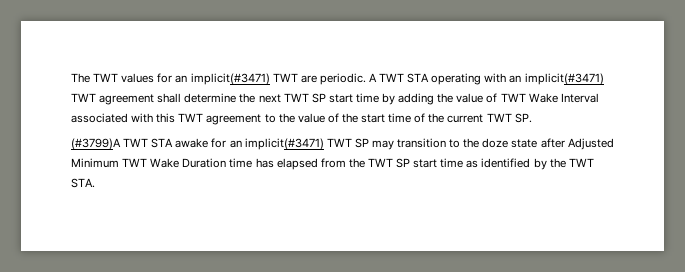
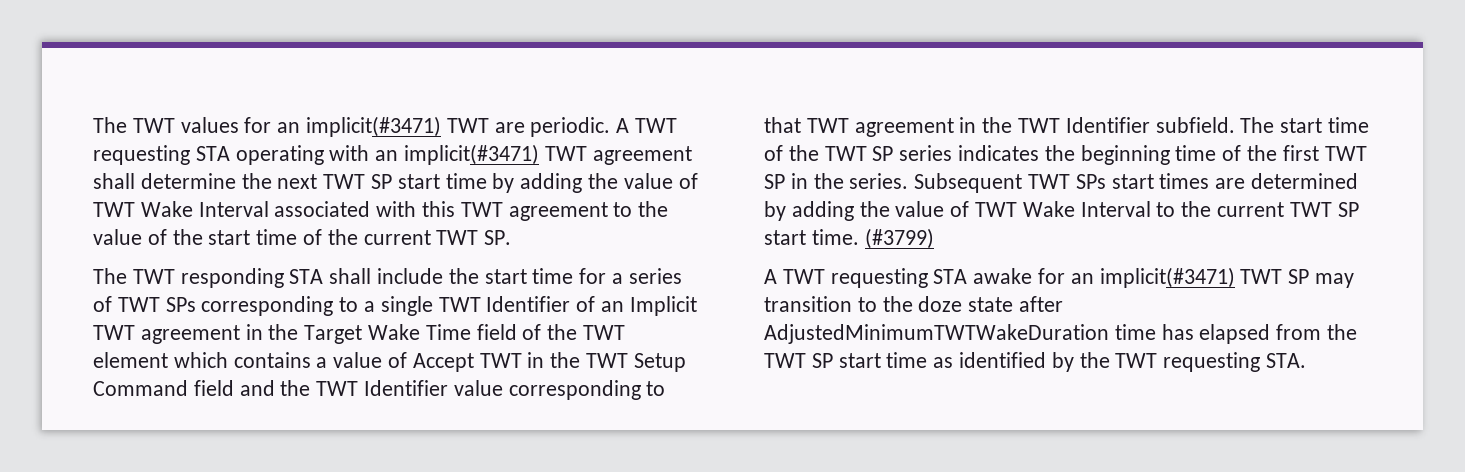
(405, 77) none -> [93,145,190,165] requesting
[71,138,149,150] (#3799)A TWT -> [93,268,682,288] [93,296,697,316] [93,324,626,344] [93,352,686,372] [93,380,666,400] [764,117,1370,137] [764,145,1367,165] [764,173,1359,193] [764,201,1359,221] [764,228,934,249] [764,268,928,288] The TWT responding STA shall include the start time for a series of TWT SPs corresponding to a single TWT Identifier of an Implicit TWT agreement in the Target Wake Time field of the TWT element which contains a value of Accept TWT in the TWT Setup Command field and the TWT Identifier value corresponding to that TWT agreement in the TWT Identifier subfield. The start time of the TWT SP series indicates the beginning time of the first TWT SP in the series. Subsequent TWT SPs start times are determined by adding the value of TWT Wake Interval to the current TWT SP start time. (#3799) // A TWT requesting
[567,138,614,150] [71,158,227,168] Adjusted Minimum TWT Wake Duration -> [764,324,1109,344] AdjustedMinimumTWTWakeDuration
(594, 162) none -> [1163,352,1261,372] requesting

